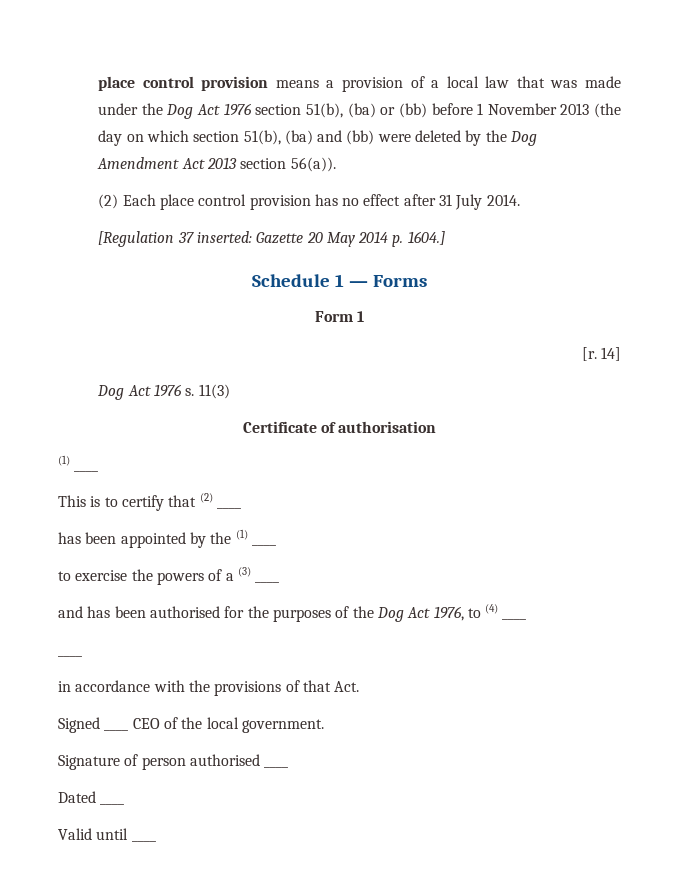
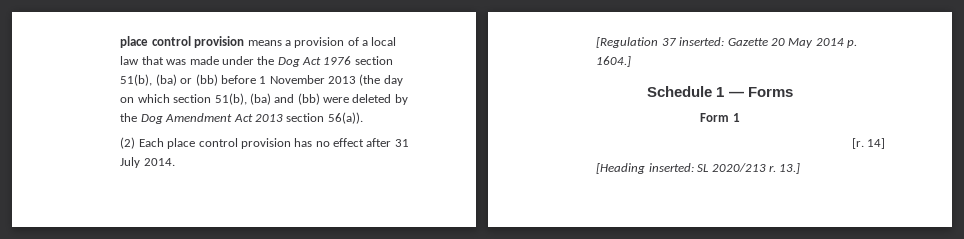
[97,384,230,400] [242,421,437,433] [58,455,70,466] [74,470,99,472] [58,493,213,511] [216,507,241,509] [58,529,248,548] [251,544,276,546] [58,567,251,585] [255,581,280,583] [58,604,499,622] [502,618,527,620] [58,655,82,657] [58,680,360,696] [58,717,129,733] [132,717,324,733] [58,754,260,770] [264,766,289,768] [58,791,96,803] [100,803,125,805] [58,828,129,840] [131,840,156,842] Dog Act 1976 s. 11(3) // Certificate of authorisation // (1) ____ // This is to certify that (2) ____ // has been appointed by the (1) ____ // to exercise the powers of a (3) ____ // and has been authorised for the purposes of the Dog Act 1976, to (4) ____ // ____ // in accordance with the provisions of that Act. // Signed ____ CEO of the local government. // Signature of person authorised ____ // Dated ____ // Valid until ____ -> [596,163,801,174] [Heading inserted: SL 2020/213 r. 13.]

